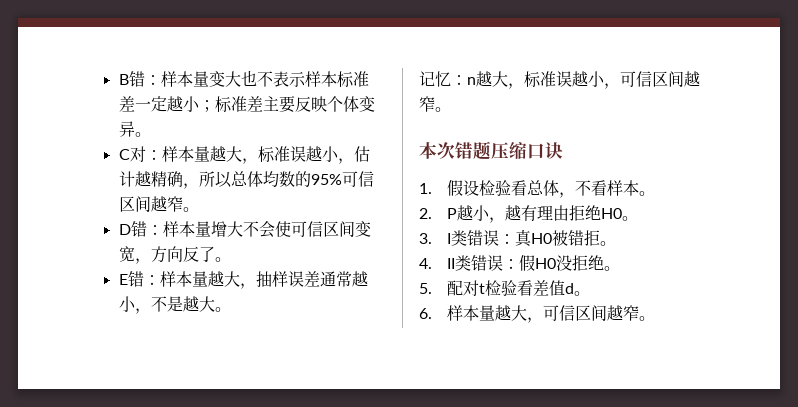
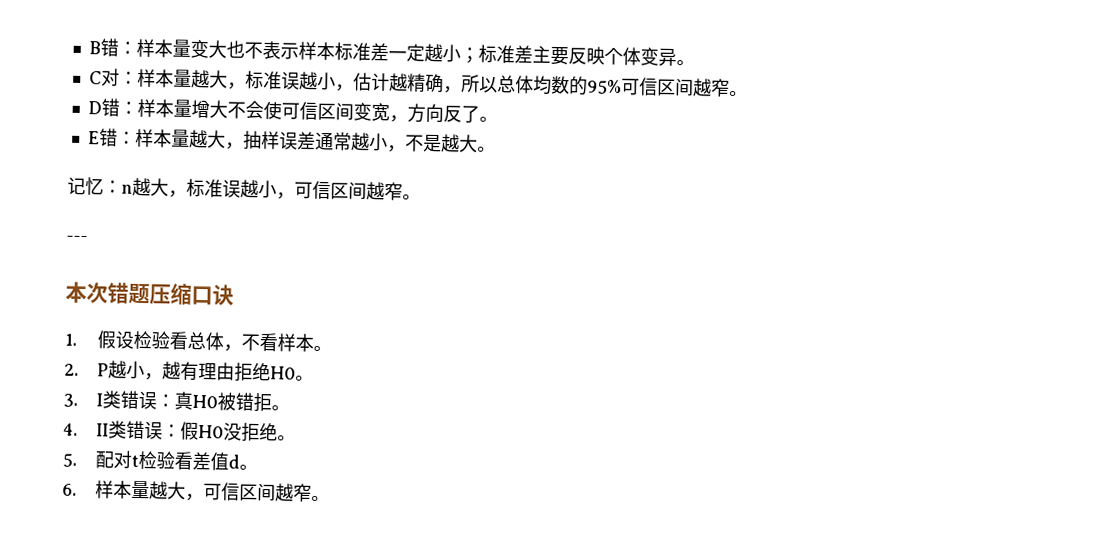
(451, 109) none -> [66,235,88,243] // ---

